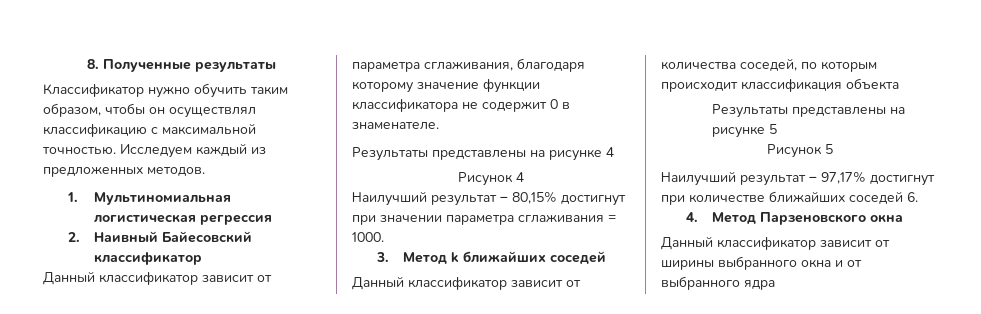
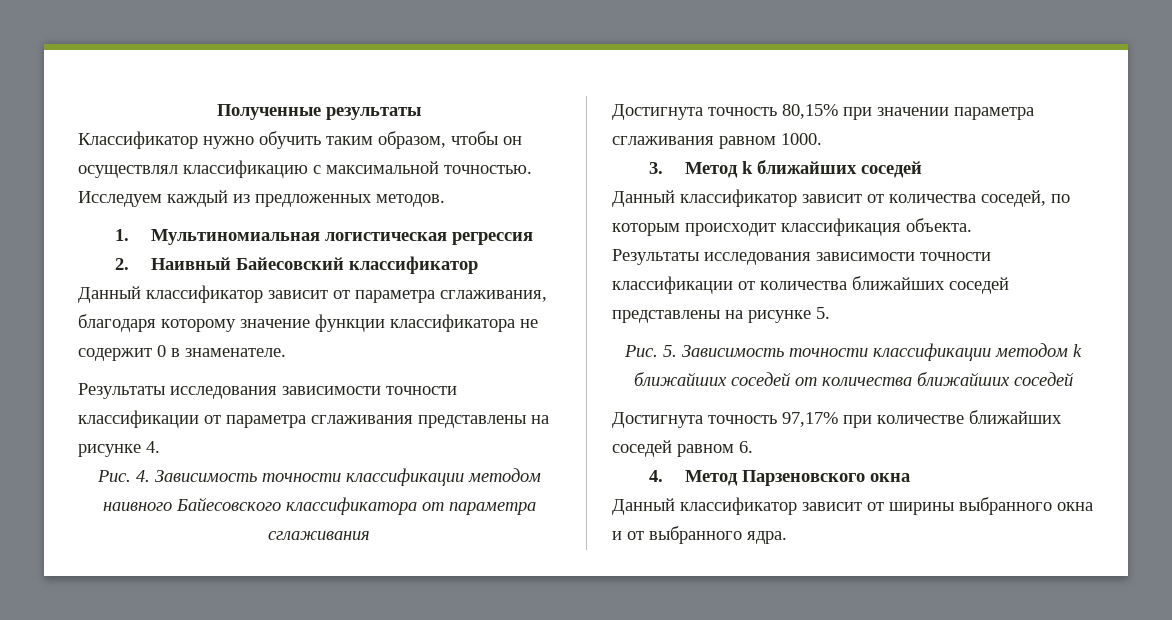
[87,59,99,69] 8. -> (217, 112) none
[432,147,614,161] [457,172,524,186] [352,191,626,206] представлены на рисунке 4 // Рисунок 4 // Наилучший результат – 80,15% достигнут -> [170,386,457,399] [78,410,549,428] [78,441,160,457] [96,468,541,486] [102,497,536,515] [268,531,370,540] [612,104,838,120] исследования зависимости точности классификации от параметра сглаживания представлены на рисунке 4. // Рис. 4. Зависимость точности классификации методом наивного Байесовского классификатора от параметра сглаживания // Достигнута точность 80,15%
[608,215,616,222] = -> [719,136,776,149] равном
[846,78,899,90] [711,104,905,118] [711,124,777,138] [766,144,833,158] [661,171,935,186] объекта // Результаты представлены на рисунке 5 // Рисунок 5 // Наилучший результат – 97,17% достигнут -> [906,218,972,232] [612,249,991,265] [612,276,1009,294] [612,307,830,323] [624,343,1082,361] [633,372,1074,386] [612,412,838,428] объекта. // Результаты исследования зависимости точности классификации от количества ближайших соседей представлены на рисунке 5. // Рис. 5. Зависимость точности классификации методом k ближайших соседей от количества ближайших соседей // Достигнута точность 97,17%
(903, 197) none -> [677,444,734,457] равном
[744,280,775,290] ядра -> [747,531,787,544] ядра.

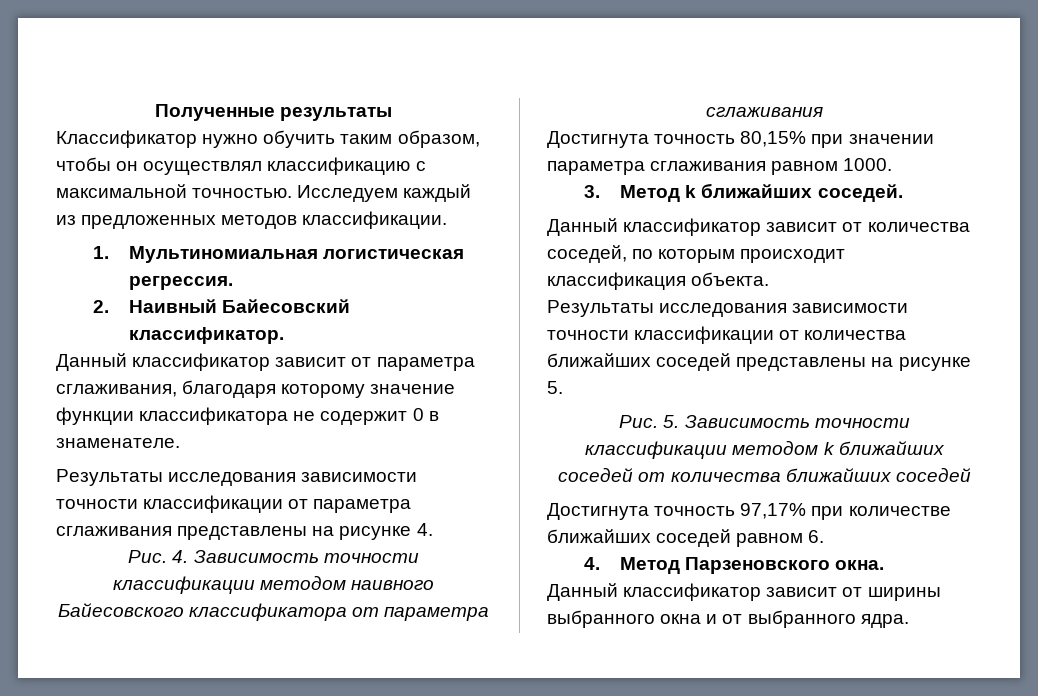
[376,194,445,207] методов. -> [221,211,448,229] методов классификации.
[452,232,534,245] регрессия -> [129,276,234,290] регрессия.
[349,256,479,274] классификатор -> [129,327,285,344] классификатор.
[861,161,923,178] соседей -> [817,184,903,202] соседей.
[870,473,911,482] окна -> [835,560,885,570] окна.

